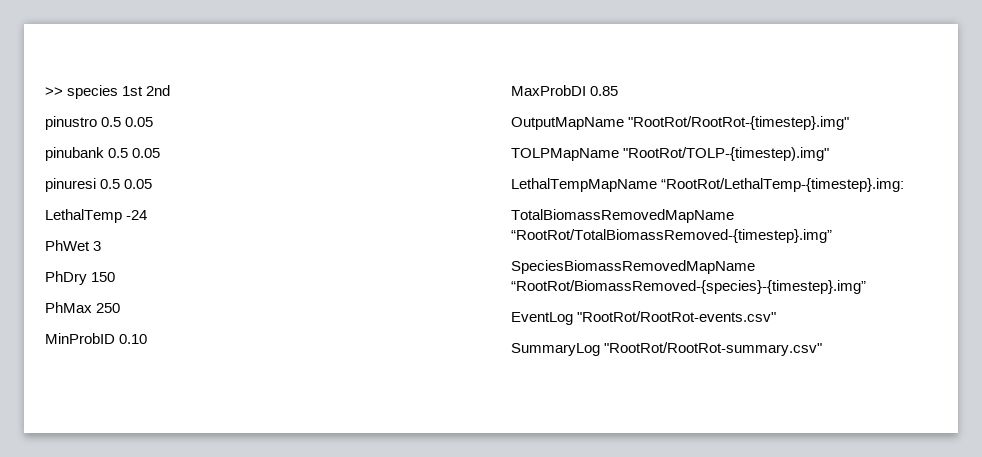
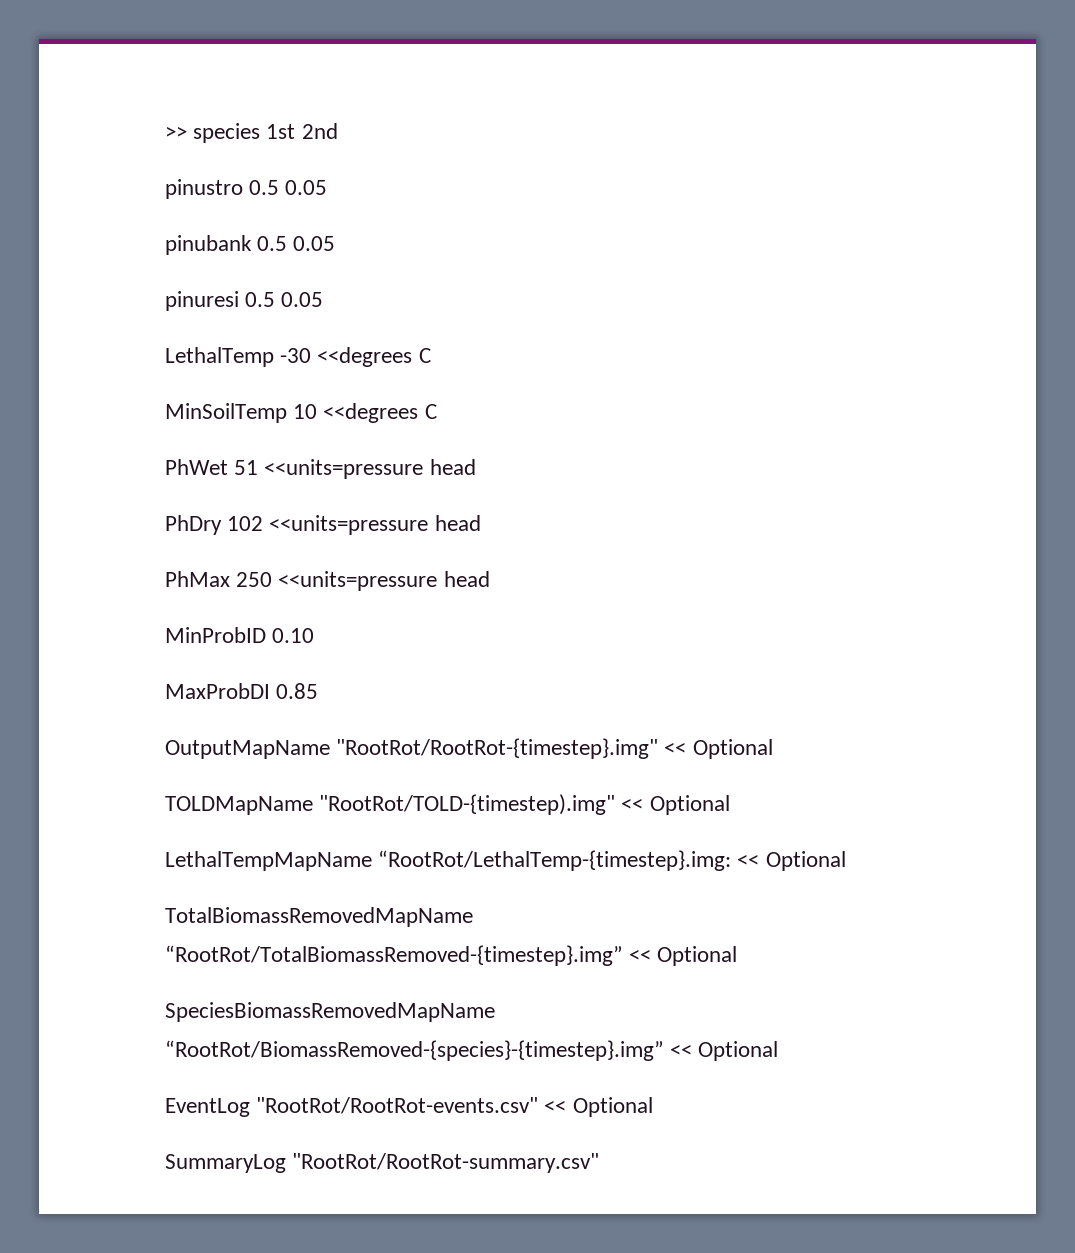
[126,210,148,220] [45,240,102,251] [45,271,116,285] -24 // PhWet 3 // PhDry 150 -> [280,347,431,367] [165,403,437,423] [165,459,476,479] [165,515,481,535] -30 <<degrees C // MinSoilTemp 10 <<degrees C // PhWet 51 <<units=pressure head // PhDry 102 <<units=pressure head
(121, 308) none -> [278,571,490,591] <<units=pressure head
[511,147,830,161] // TOLPMapName "RootRot/TOLP-{timestep).img" -> [664,739,773,759] [165,794,730,815] << Optional // TOLDMapName "RootRot/TOLD-{timestep).img" << Optional
(905, 185) none -> [737,851,846,871] << Optional
(832, 236) none -> [629,946,738,966] << Optional
(866, 287) none -> [670,1041,779,1061] << Optional
(777, 316) none -> [544,1097,653,1117] << Optional

